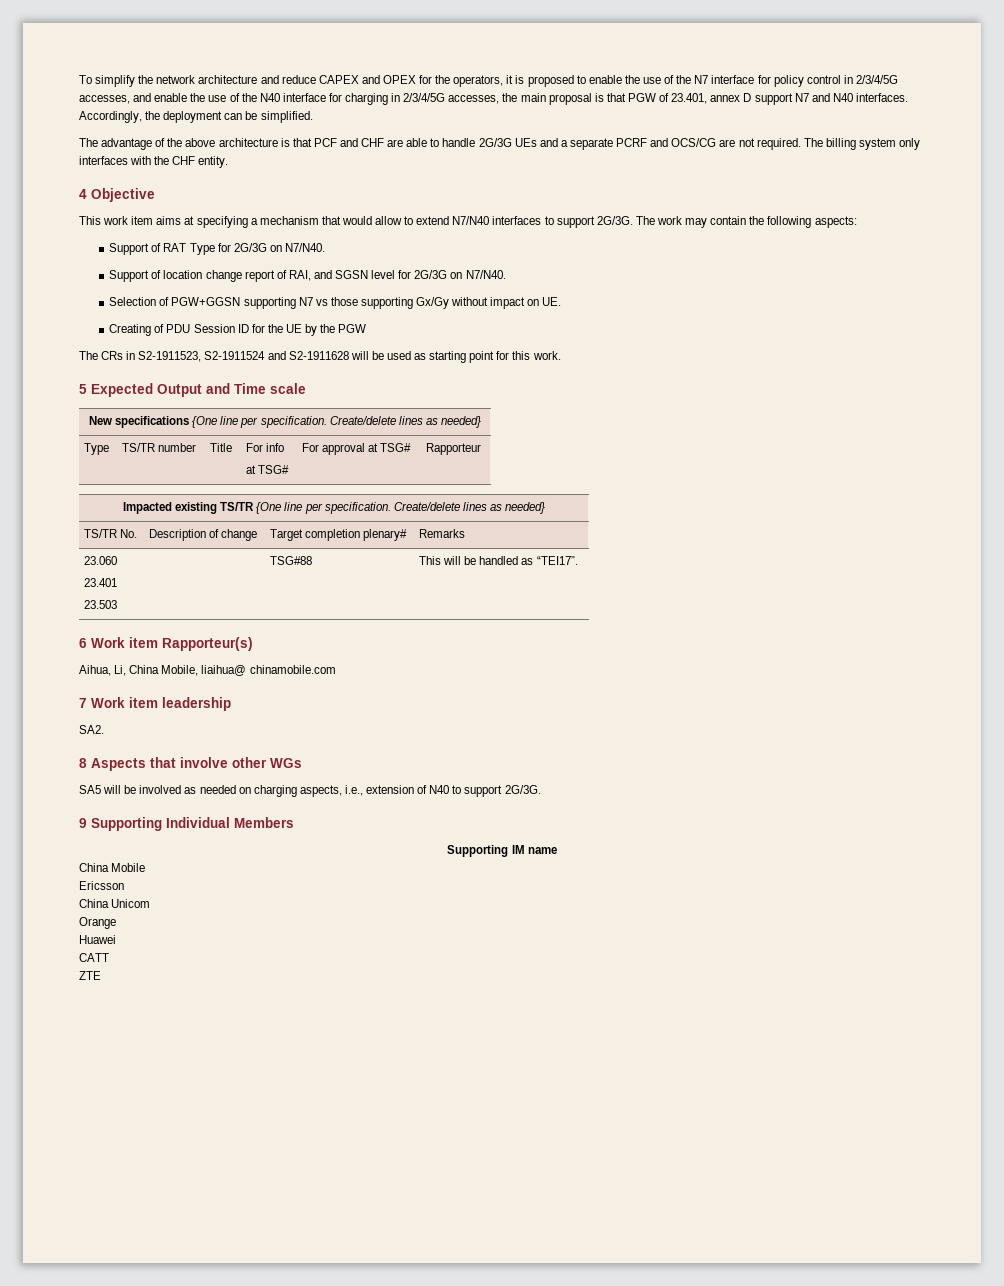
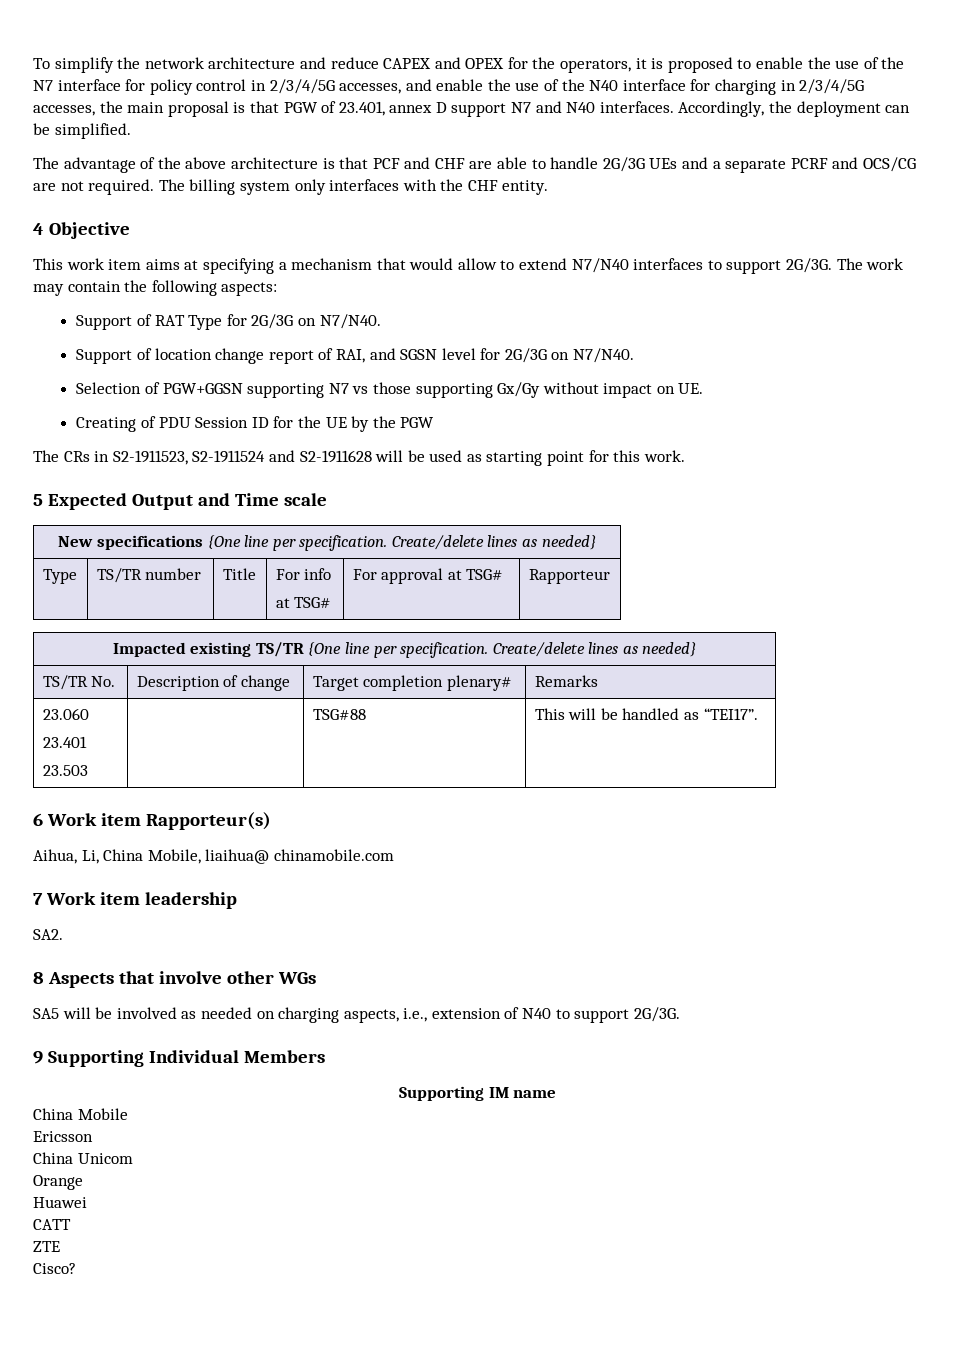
(101, 975) none -> [33,1263,76,1274] // Cisco?

